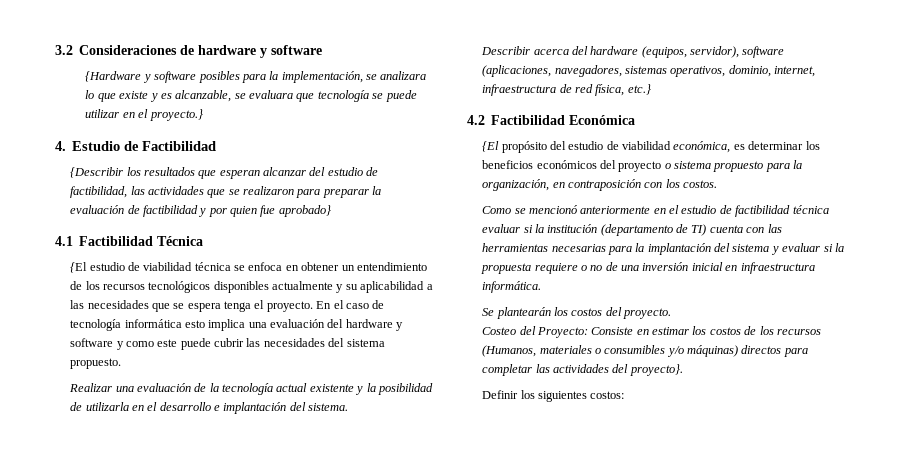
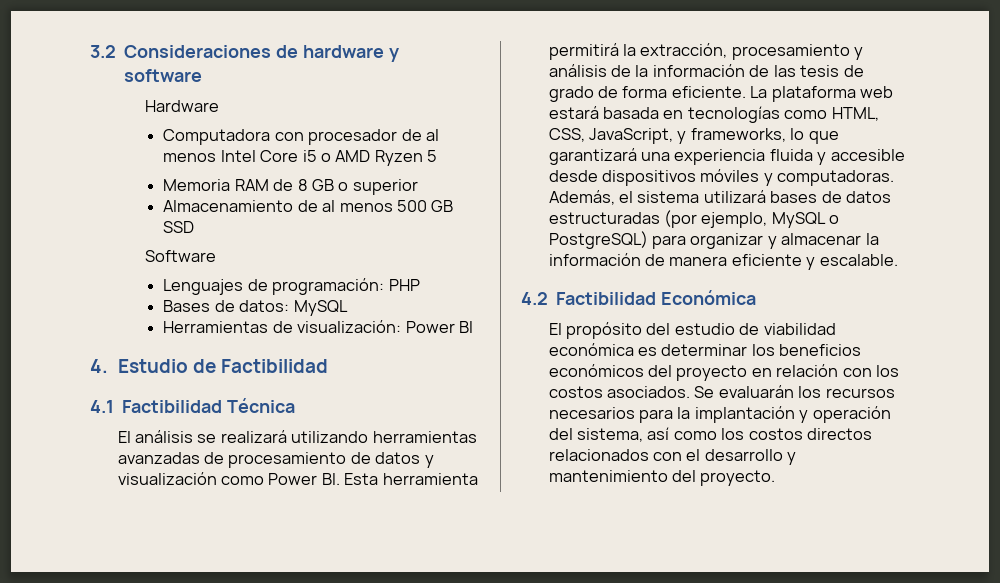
[85,71,427,83] [85,90,417,102] [85,109,203,121] [55,141,217,151] [70,167,379,179] [70,186,382,198] [70,205,331,217] [55,236,204,246] [70,262,427,273] [70,281,433,293] [70,300,385,312] [70,319,404,331] [70,338,385,350] [70,358,122,369] [69,383,433,395] [70,402,349,414] [481,46,785,58] [482,65,816,77] [482,84,651,96] {Hardware y software posibles para la implementación, se analizara lo que existe y es alcanzable, se evaluara que tecnología se puede utilizar en el proyecto.} // 4. Estudio de Factibilidad // {Describir los resultados que esperan alcanzar del estudio de factibilidad, las actividades que se realizaron para preparar la evaluación de factibilidad y por quien fue aprobado} // 4.1 Factibilidad Técnica // {El estudio de viabilidad técnica se enfoca en obtener un entendimiento de los recursos tecnológicos disponibles actualmente y su aplicabilidad a las necesidades que se espera tenga el proyecto. En el caso de tecnología informática esto implica una evaluación del hardware y software y como este puede cubrir las necesidades del sistema propuesto. // Realizar una evaluación de la tecnología actual existente y la posibilidad de utilizarla en el desarrollo e implantación del sistema. // Describir acerca del hardware (equipos, servidor), software (aplicaciones, navegadores, sistemas operativos, dominio, internet, infraestructura de red física, etc.} -> [145,100,220,112] [163,129,440,145] [163,150,438,166] [163,179,418,195] [163,200,454,212] [163,221,195,233] [145,250,217,262] [163,278,420,295] [163,300,348,316] [163,320,474,333] [90,359,328,373] [90,398,296,413] [117,430,477,443] [117,452,434,468] [117,472,478,485] [548,43,864,60] [548,64,864,77] [548,86,894,102] [548,106,879,123] [548,128,839,144] [548,148,905,165] [548,169,895,186] [548,190,892,205] [548,210,840,228] [548,231,879,249] [548,253,898,270] Hardware // Computadora con procesador de al menos Intel Core i5 o AMD Ryzen 5 // Memoria RAM de 8 GB o superior // Almacenamiento de al menos 500 GB SSD // Software // Lenguajes de programación: PHP // Bases de datos: MySQL // Herramientas de visualización: Power BI // 4. Estudio de Factibilidad // 4.1 Factibilidad Técnica // El análisis se realizará utilizando herramientas avanzadas de procesamiento de datos y visualización como Power BI. Esta herramienta permitirá la extracción, procesamiento y análisis de la información de las tesis de grado de forma eficiente. La plataforma web estará basada en tecnologías como HTML, CSS, JavaScript, y frameworks, lo que garantizará una experiencia fluida y accesible desde dispositivos móviles y computadoras. Además, el sistema utilizará bases de datos estructuradas (por ejemplo, MySQL o PostgreSQL) para organizar y almacenar la información de manera eficiente y escalable.
[482,141,500,152] {El -> [548,323,562,335] El
[673,141,731,153] económica, -> [548,343,634,356] económica
[664,160,803,172] [482,179,718,191] [482,205,829,217] [482,224,782,236] [482,243,844,255] [481,262,815,274] [482,281,542,293] [482,307,672,319] [482,326,821,338] [482,345,808,357] [482,364,683,376] [482,390,625,402] o sistema propuesto para la organización, en contraposición con los costos. // Como se mencionó anteriormente en el estudio de factibilidad técnica evaluar si la institución (departamento de TI) cuenta con las herramientas necesarias para la implantación del sistema y evaluar si la propuesta requiere o no de una inversión inicial en infraestructura informática. // Se plantearán los costos del proyecto. // Costeo del Proyecto: Consiste en estimar los costos de los recursos (Humanos, materiales o consumibles y/o máquinas) directos para completar las actividades del proyecto}. // Definir los siguientes costos: -> [751,364,900,377] [548,385,895,398] [548,406,891,423] [548,427,873,442] [548,449,797,465] [548,470,776,486] en relación con los costos asociados. Se evaluarán los recursos necesarios para la implantación y operación del sistema, así como los costos directos relacionados con el desarrollo y mantenimiento del proyecto.

